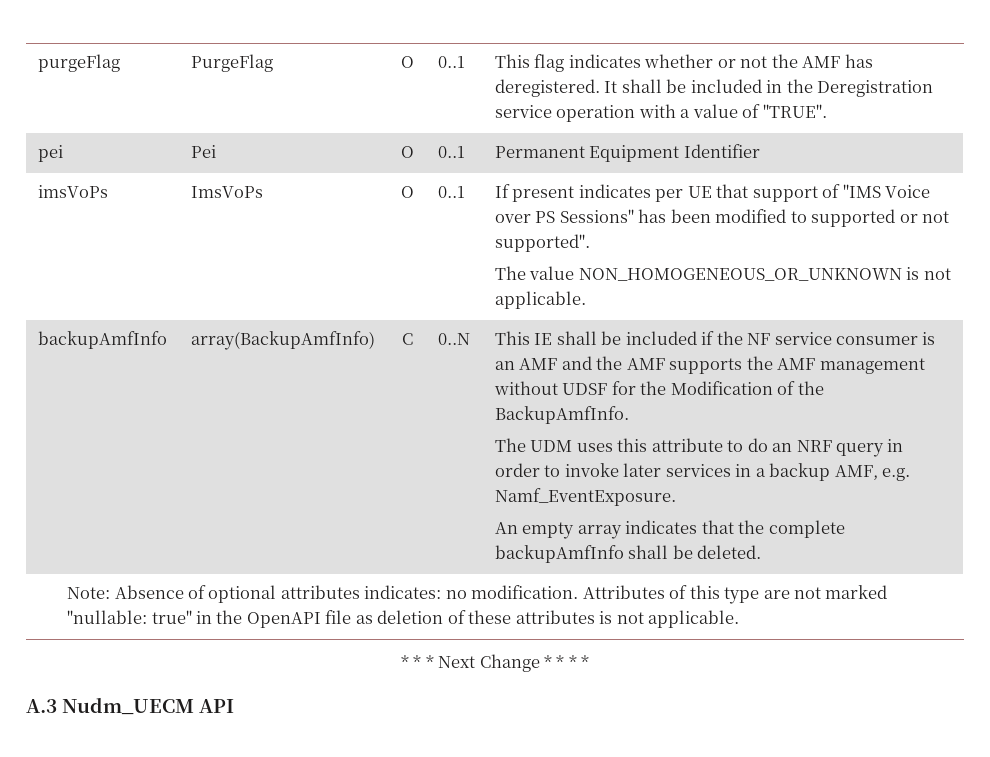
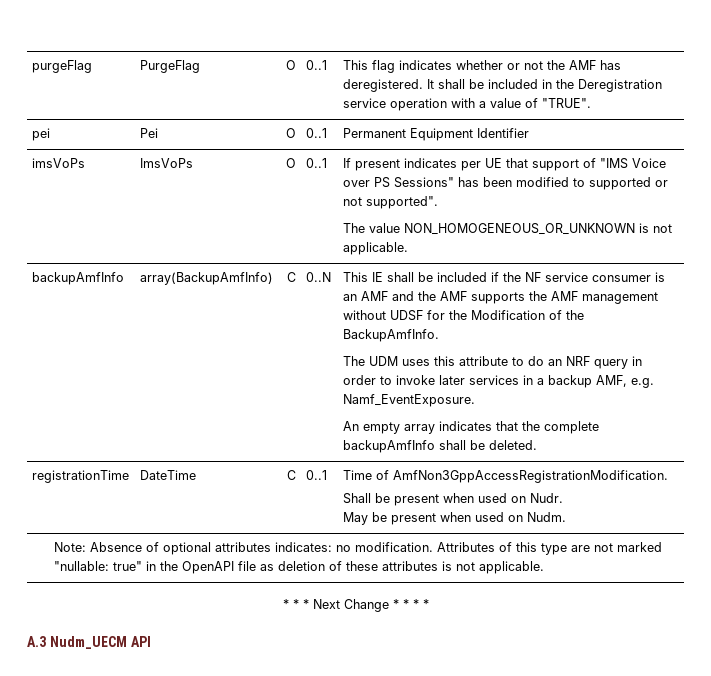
(762, 552) none -> [32,470,130,483] [140,470,197,480] [286,470,296,480] [306,470,328,480] [343,470,669,483] [343,493,564,506] [343,512,567,525] // registrationTime | DateTime | C | 0..1 | Time of AmfNon3GppAccessRegistrationModification. // Shall be present when used on Nudr. // May be present when used on Nudm.

